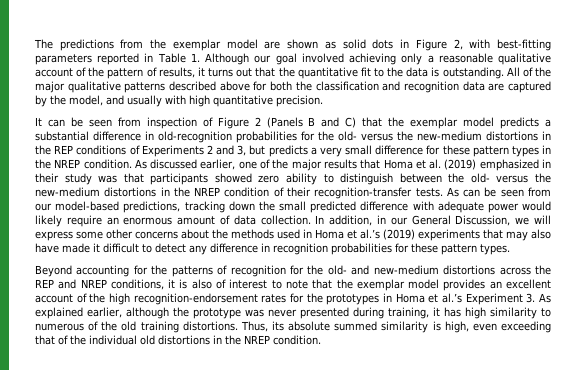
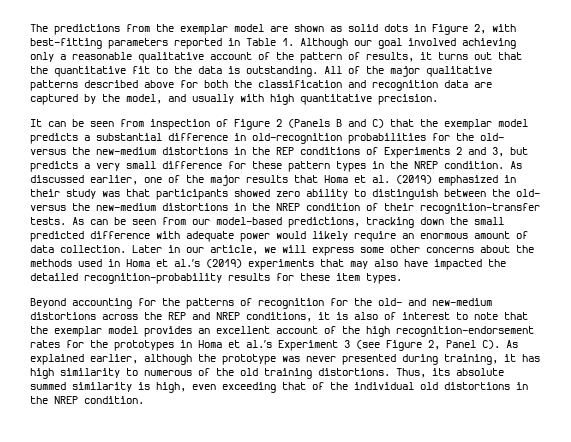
[315,215,511,226] In addition, in our General Discussion, -> [132,245,258,255] Later in our article,
[62,243,477,255] made it difficult to detect any difference in recognition probabilities for these pattern -> [434,259,506,270] [30,273,360,284] impacted the detailed recognition-probability results for these item
[526,293,536,303] 3. -> [344,340,500,351] 3 (see Figure 2, Panel C).

